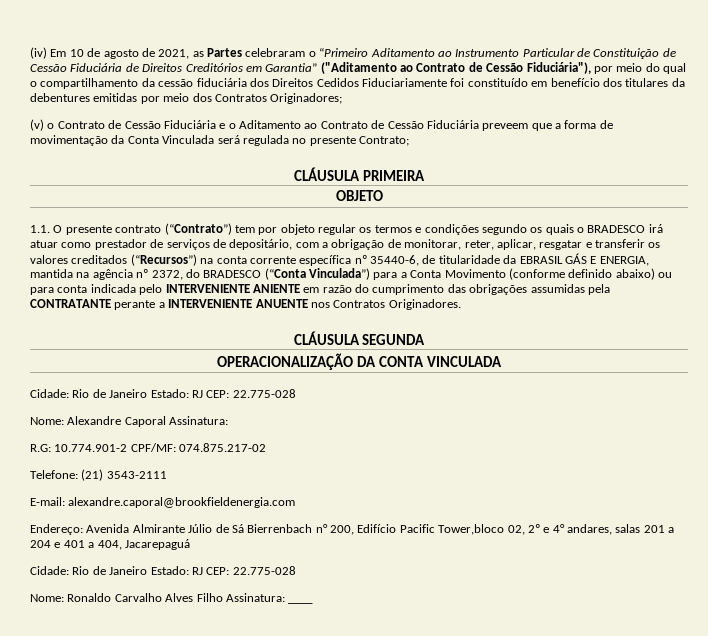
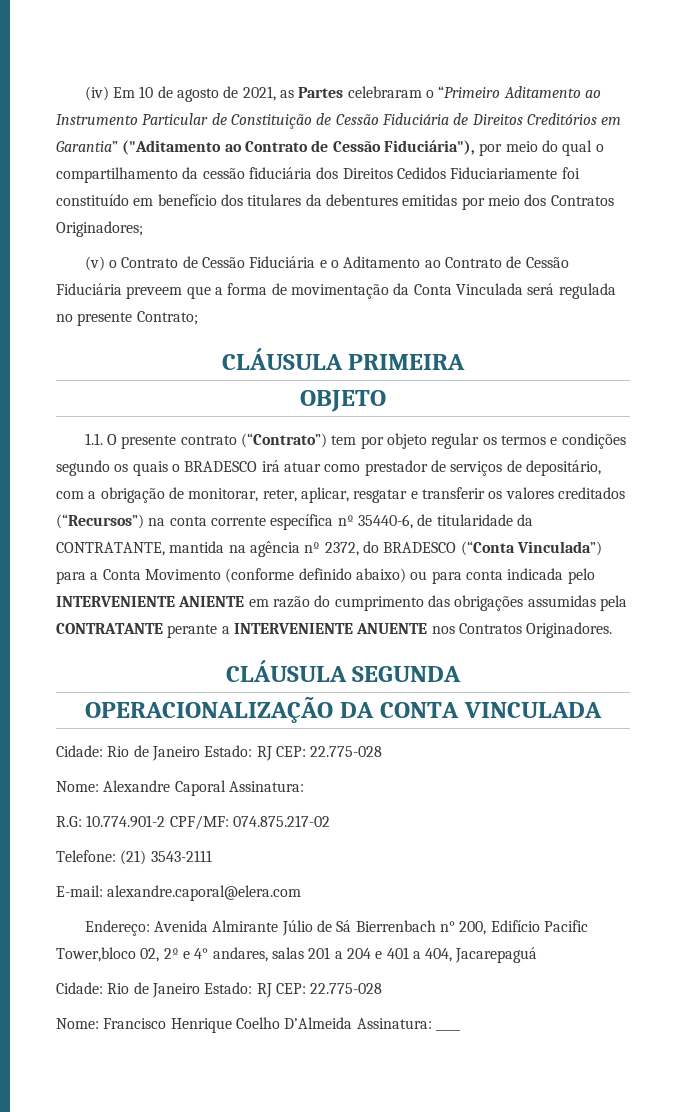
[519,253,649,266] EBRASIL GÁS E ENERGIA, -> [56,542,165,556] CONTRATANTE,
[68,497,296,508] alexandre.caporal@brookfieldenergia.com -> [107,885,302,901] alexandre.caporal@elera.com
[67,593,223,602] Ronaldo Carvalho Alves Filho -> [103,1017,353,1033] Francisco Henrique Coelho D’Almeida

